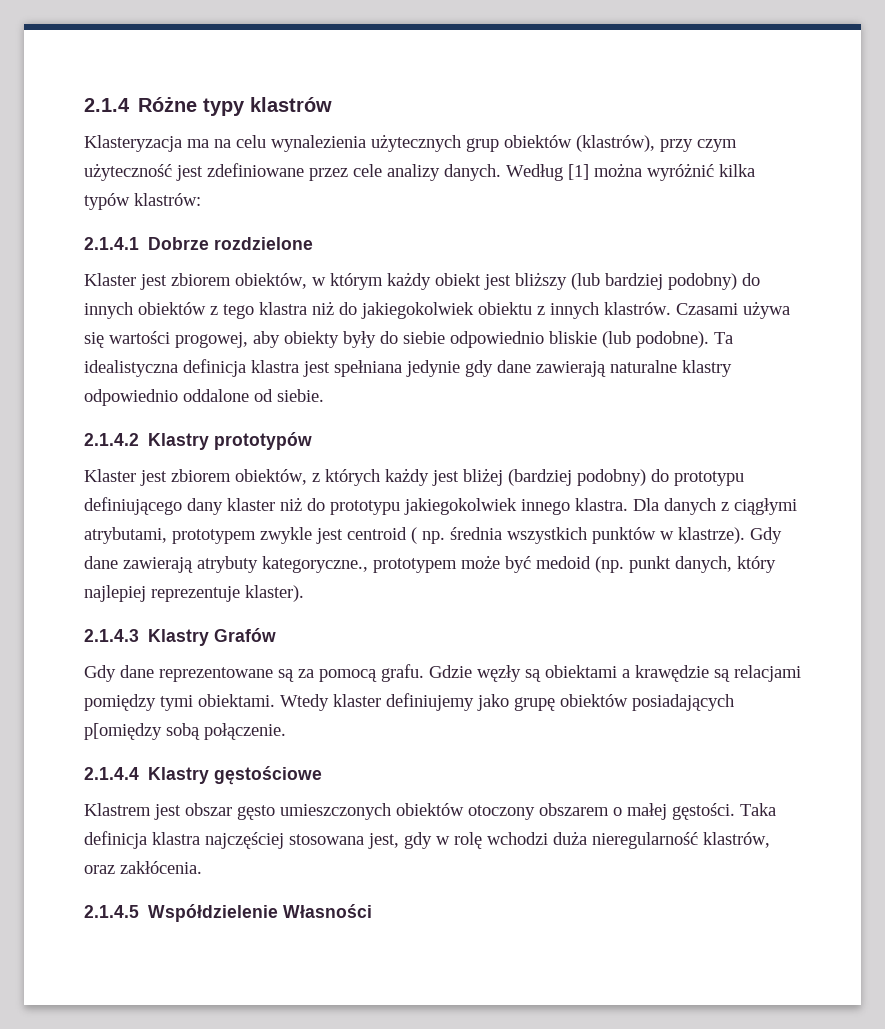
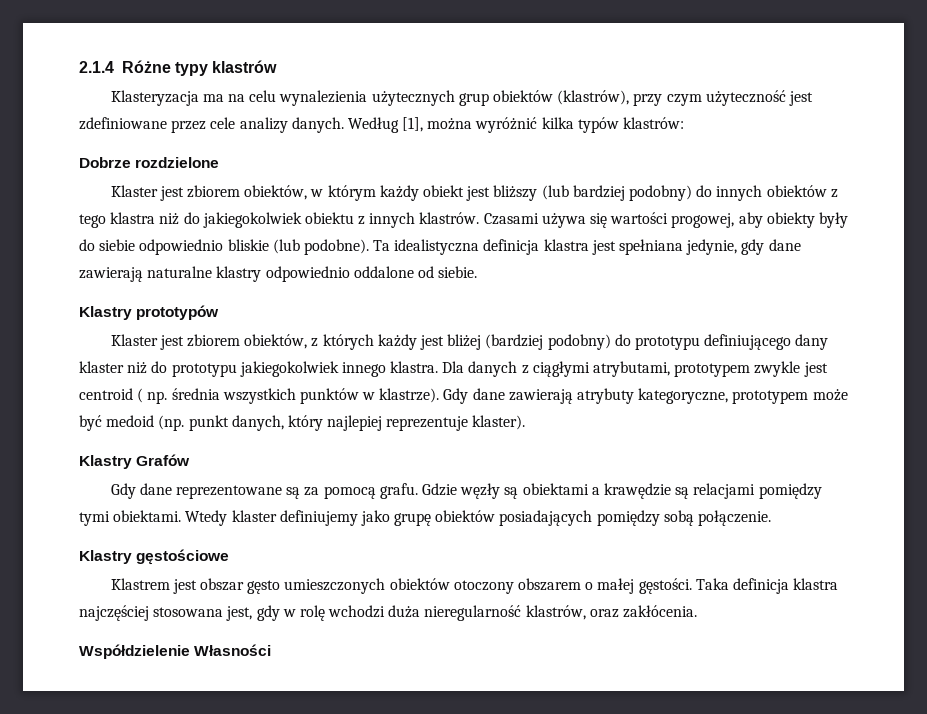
[568,164,589,180] [1] -> [402,117,424,132] [1],
[84,237,139,250] 2.1.4.1 -> (685, 123) none
[406,360,460,377] jedynie -> [686,239,738,255] jedynie,
[84,433,139,446] 2.1.4.2 -> (478, 272) none
[262,556,368,573] kategoryczne., -> [638,388,729,404] kategoryczne,
[84,629,139,642] 2.1.4.3 -> (526, 422) none
[84,723,162,740] p[omiędzy -> [596,510,660,526] pomiędzy
[84,767,139,780] 2.1.4.4 -> (772, 518) none
[84,905,139,918] 2.1.4.5 -> (698, 611) none

